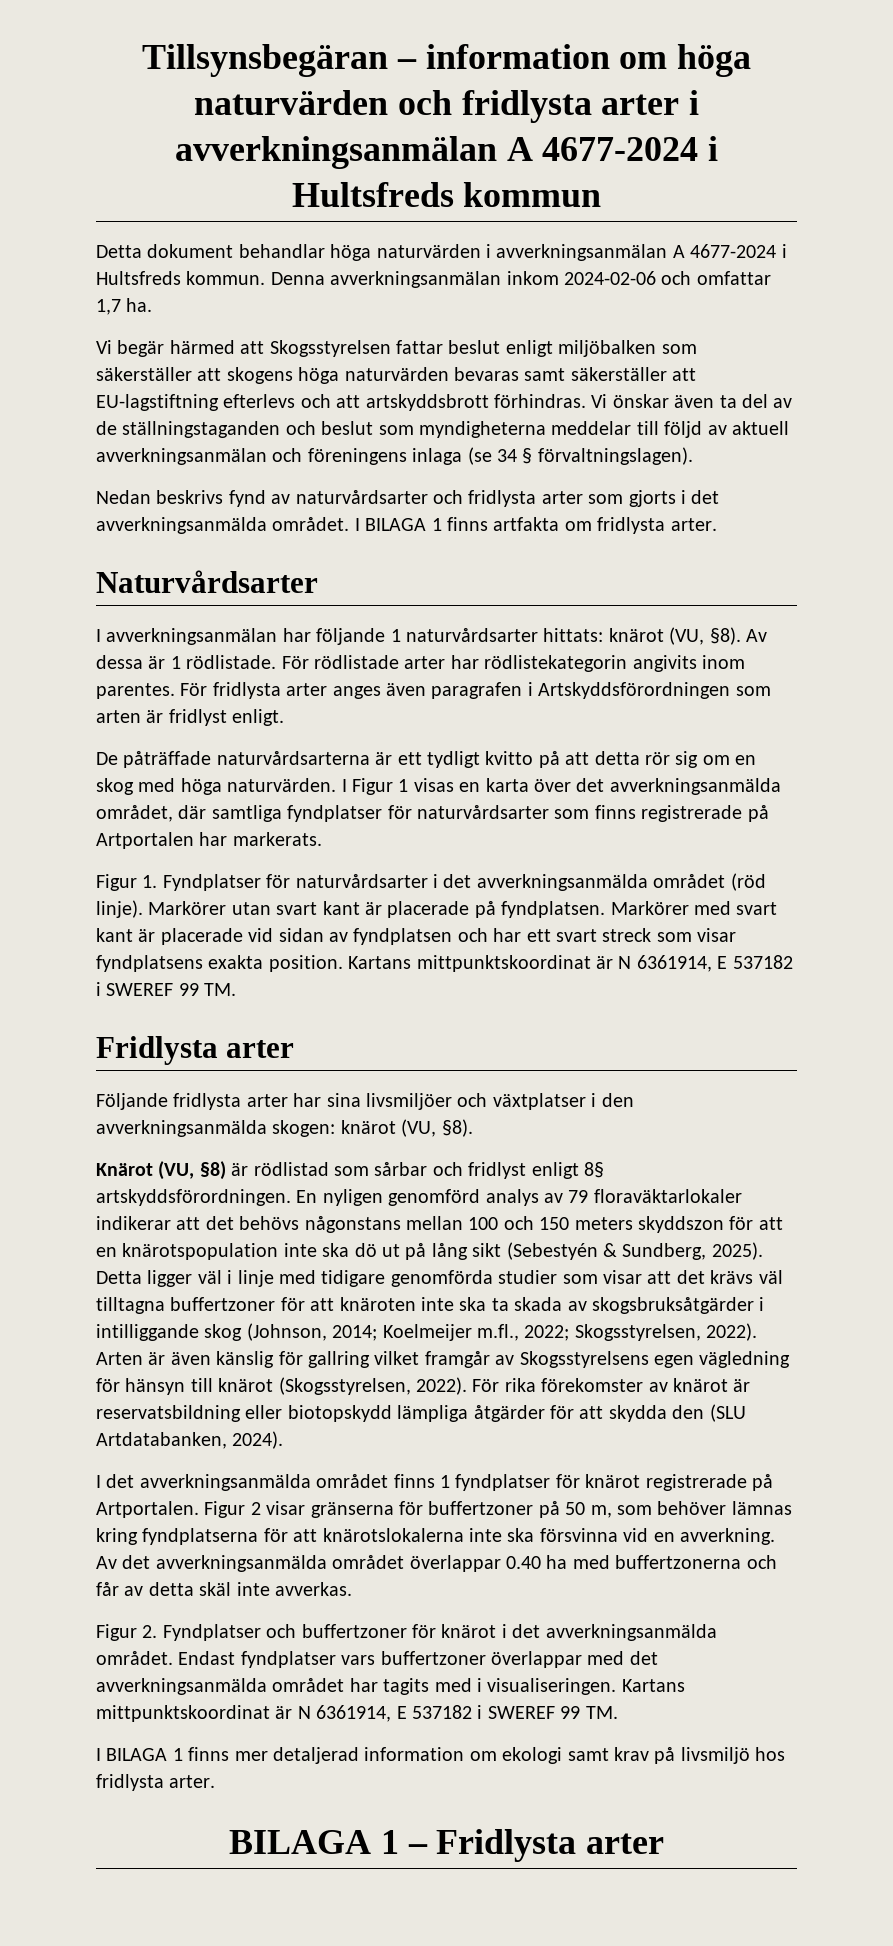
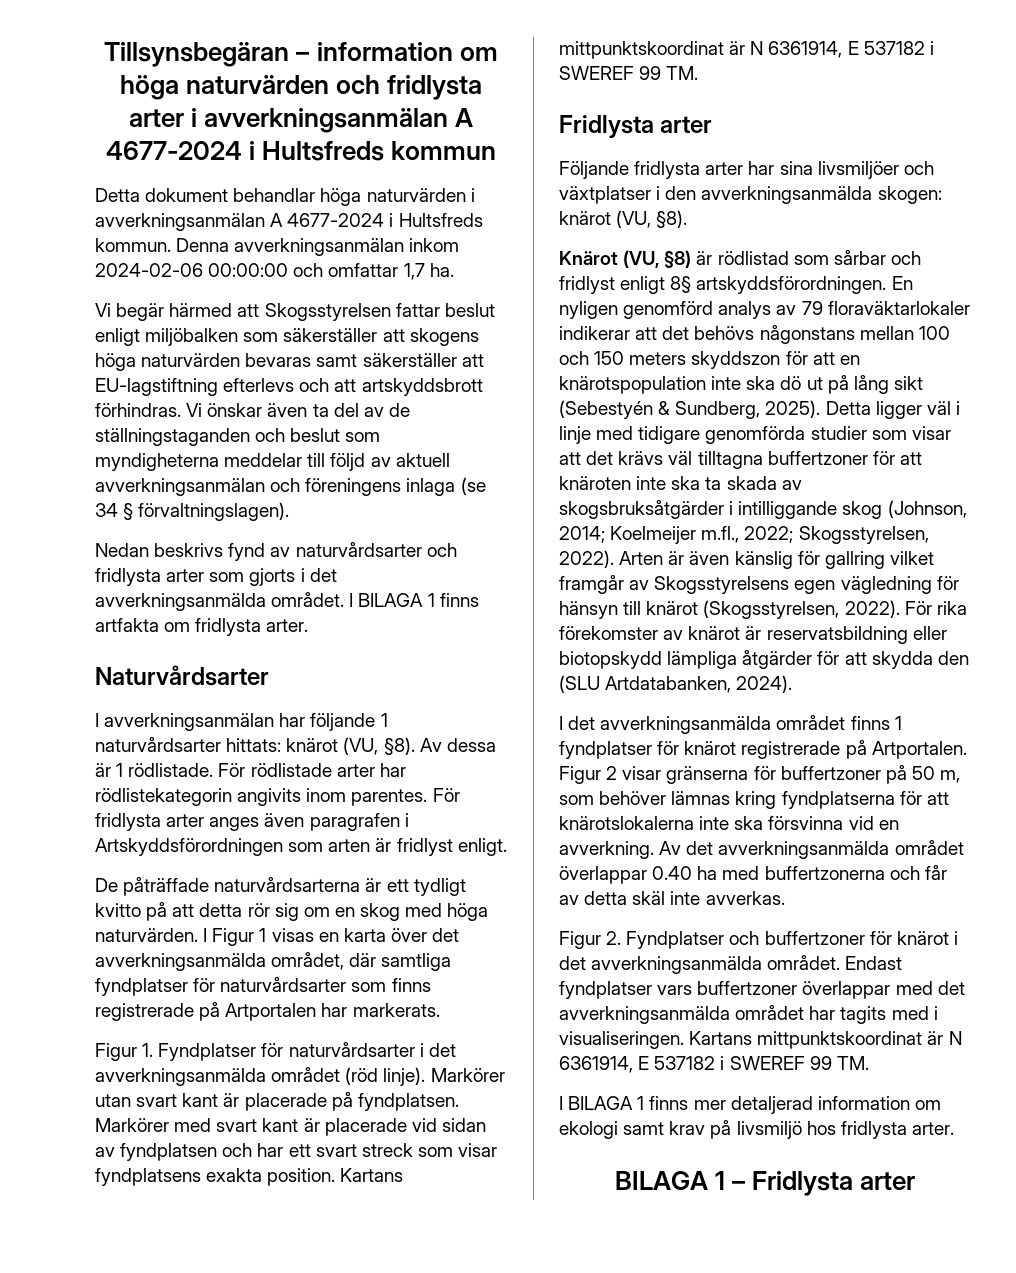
(656, 278) none -> [208,263,289,277] 00:00:00

